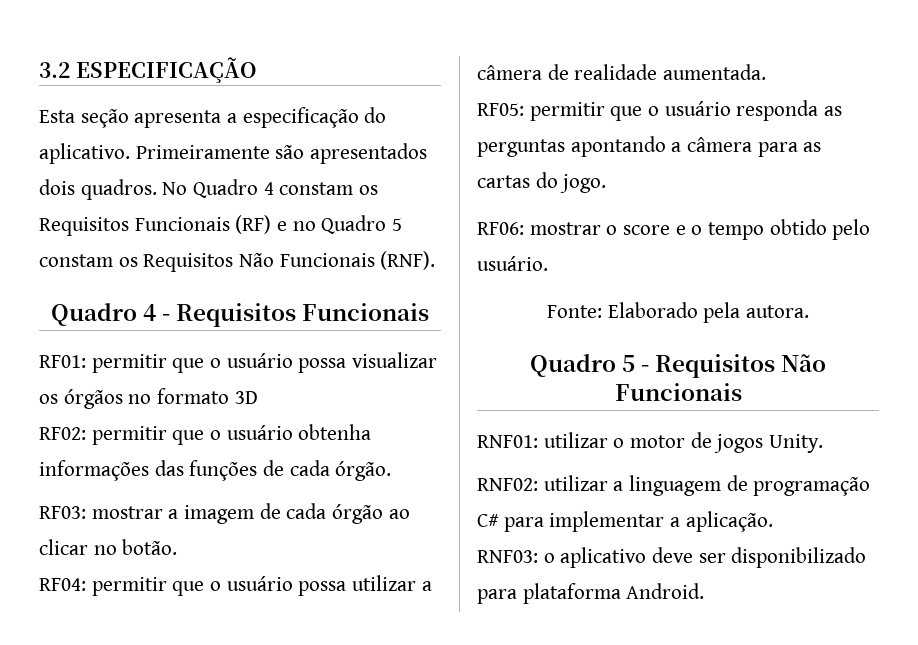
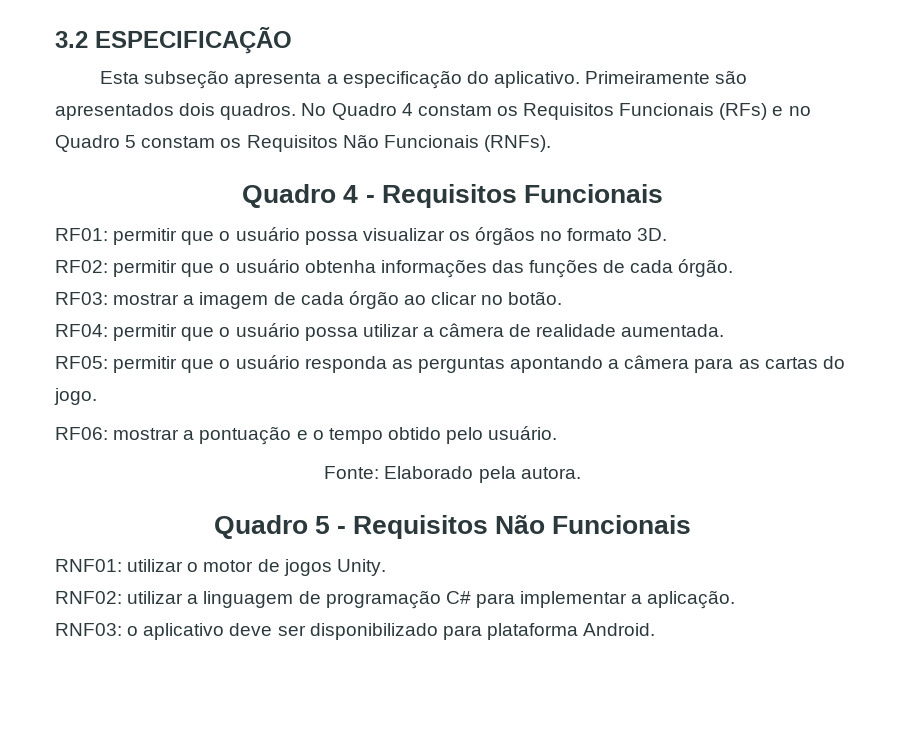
[80,109,129,128] seção -> [144,70,230,89] subseção
[235,215,272,234] (RF) -> [719,103,768,120] (RFs)
[380,251,436,270] (RNF). -> [483,135,551,152] (RNFs).
[234,391,258,404] 3D -> [637,228,668,241] 3D.
[606,225,671,235] o score -> [183,426,292,445] a pontuação

